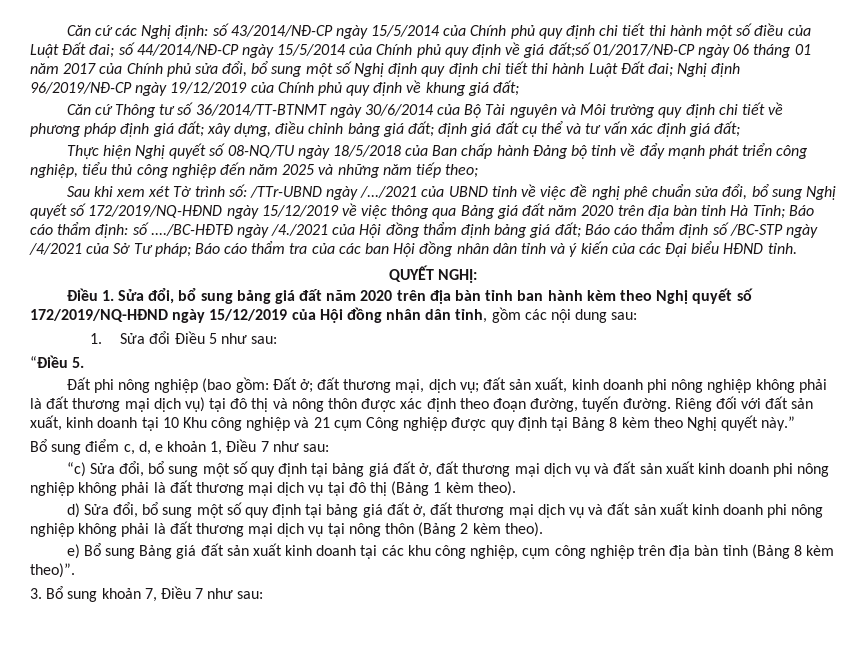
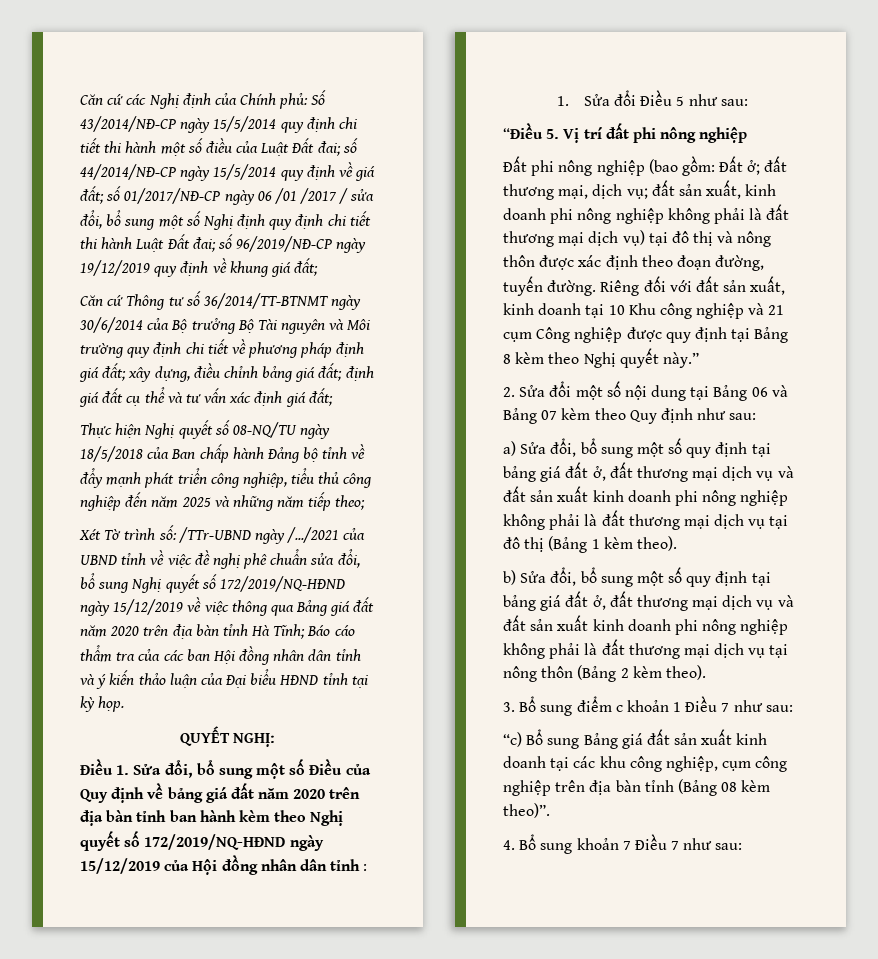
[175,23,535,39] định: số 43/2014/NĐ-CP ngày 15/5/2014 của Chính phủ -> [182,90,327,109] [80,116,277,133] định của Chính phủ: Số 43/2014/NĐ-CP ngày 15/5/2014
[349,44,441,58] của Chính phủ -> (277, 172) none
[548,42,591,58] đất;số -> [80,186,122,204] đất; số
[753,44,811,58] [30,63,191,77] tháng 01 năm 2017 của Chính phủ -> [274,188,349,204] /01 /2017 /
[677,63,741,77] Nghị định -> [217,234,233,249] số
[250,82,342,96] của Chính phủ -> (150, 268) none
(482, 111) none -> [191,318,254,334] trưởng Bộ
[66,186,171,197] Sau khi xem xét -> [79,529,101,540] Xét
[95,222,818,238] [29,241,286,257] định: số ..../BC-HĐTĐ ngày /4./2021 của Hội đồng thẩm định bảng giá đất; Báo cáo thẩm định số /BC-STP ngày /4/2021 của Sở Tư pháp; Báo cáo thẩm -> (112, 653) none
[611,241,797,257] của các Đại biểu HĐND tỉnh. -> [138,669,368,688] [80,696,125,712] thảo luận của Đại biểu HĐND tỉnh tại kỳ họp.
(233, 298) none -> [256,759,371,779] [80,783,164,803] một số Điều của Quy định về
[455,307,638,323] tỉnh, gồm các nội dung sau: -> [330,859,368,871] tỉnh :
(85, 362) none -> [563,123,748,143] Vị trí đất phi nông nghiệp
[30,439,330,455] [66,462,86,477] Bổ sung điểm c, d, e khoản 1, Điều 7 như sau: // “c) -> [503,381,788,401] [503,408,757,424] [503,441,516,456] 2. Sửa đổi một số nội dung tại Bảng 06 và Bảng 07 kèm theo Quy định như sau: // a)
[66,503,80,518] d) -> [503,570,516,585] b)
[66,544,80,559] e) -> [503,696,793,716] [503,732,522,747] 3. Bổ sung điểm c khoản 1 Điều 7 như sau: // “c)
[793,545,802,556] 8 -> [721,782,738,792] 08
[30,588,42,599] 3. -> [503,840,515,850] 4.
[144,588,157,602] 7, -> [622,841,631,850] 7

